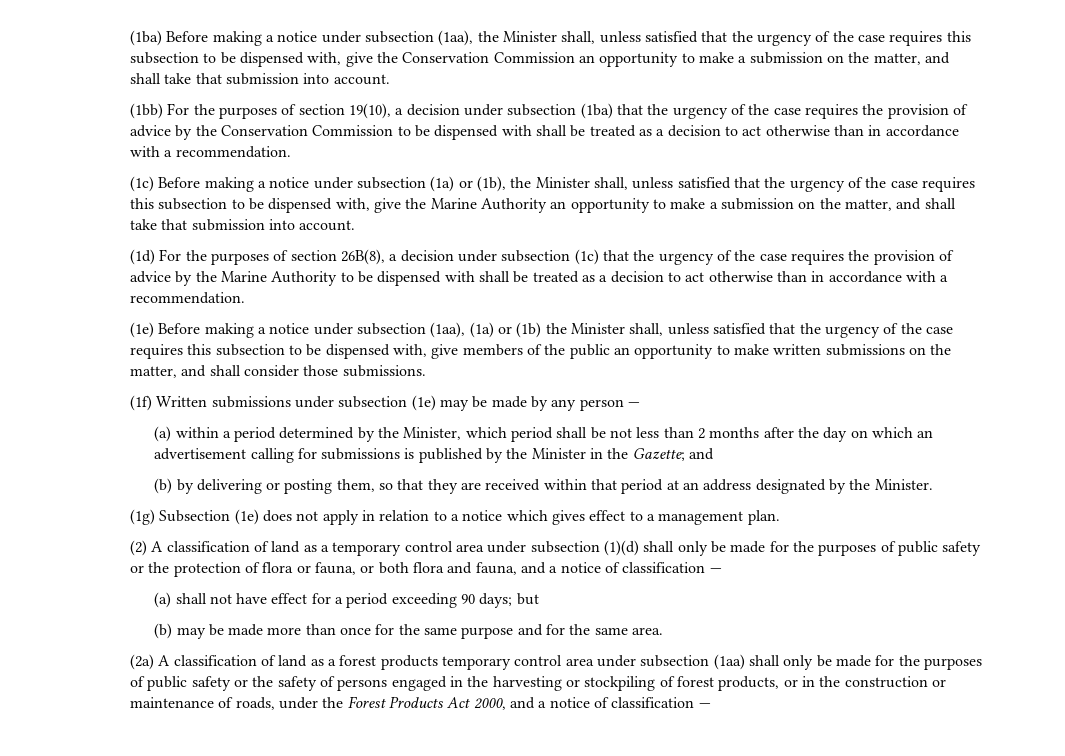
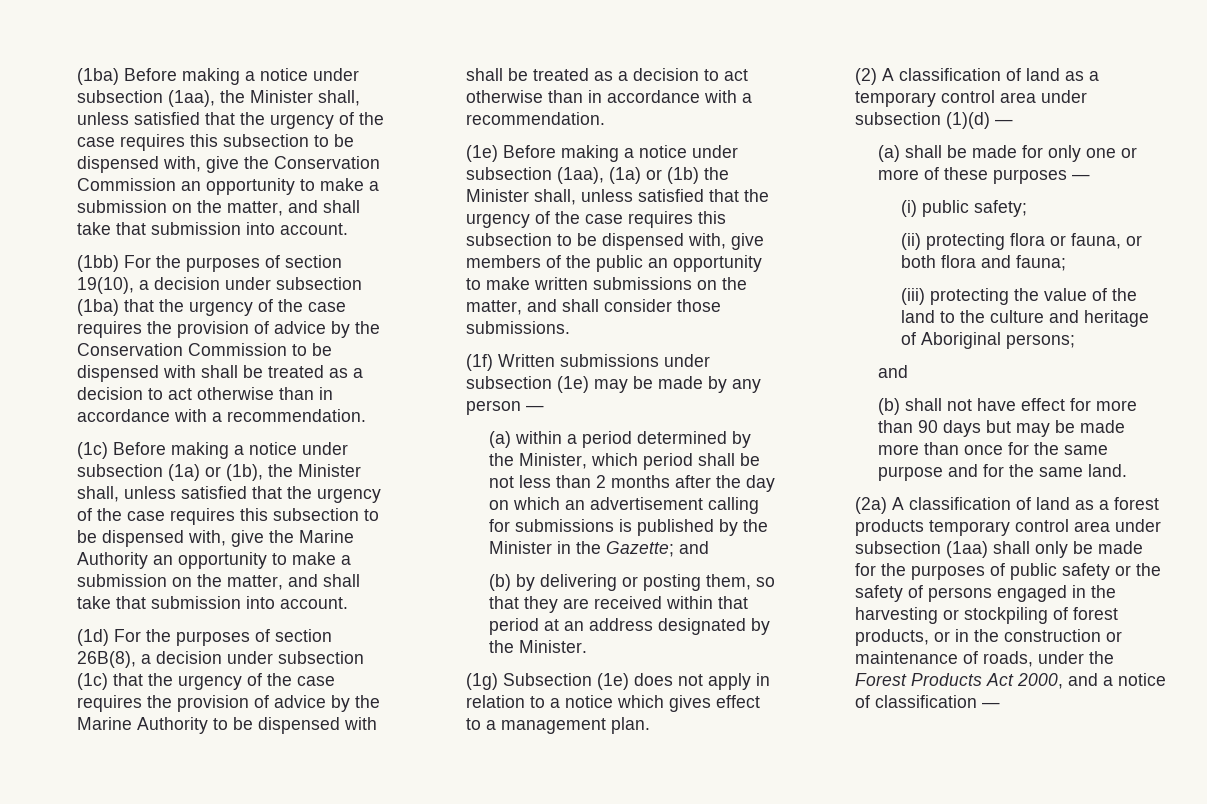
[643,541,982,556] [130,562,261,577] shall only be made for the purposes of public safety or the protection of -> [995,119,1014,125] [878,145,1138,162] [878,167,1091,184] [901,200,1028,217] [901,233,1006,250] — // (a) shall be made for only one or more of these purposes — // (i) public safety; // (ii) protecting
[475,562,722,575] [154,592,172,608] fauna, and a notice of classification — // (a) -> [1016,255,1067,271] [901,288,1138,305] [901,310,1150,327] [901,332,1076,349] [878,365,909,378] [878,398,901,415] fauna; // (iii) protecting the value of the land to the culture and heritage of Aboriginal persons; // and // (b)
[335,593,513,608] a period exceeding 90 days; -> [1096,400,1138,411] [878,420,982,437] more than 90 days
[154,623,173,639] // (b) -> (1012, 426) none
[631,627,663,635] area. -> [1088,464,1128,477] land.

